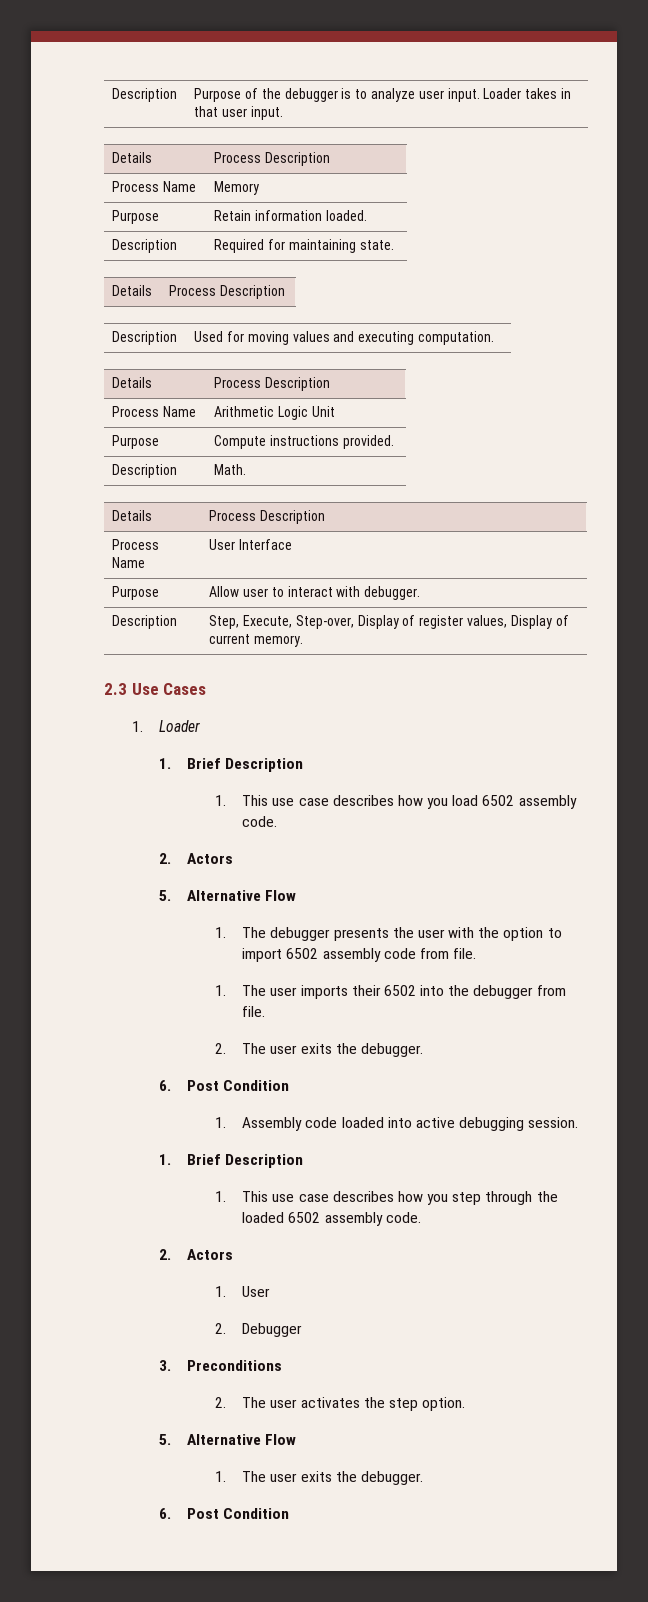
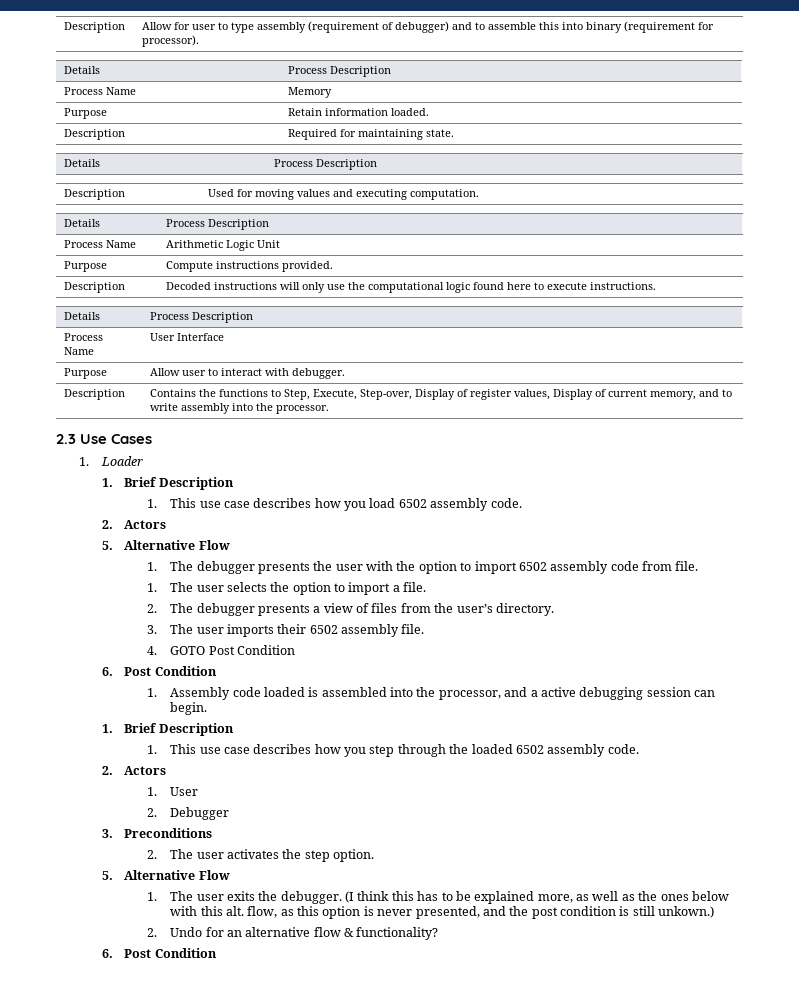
[112,88,178,102] [194,88,571,102] [194,106,283,120] Description | Purpose of the debugger is to analyze user input. Loader takes in that user input. -> [64,22,126,33] [142,21,715,33] [142,35,200,47] Description | Allow for user to type assembly (requirement of debugger) and to assemble this into binary (requirement for processor).
[214,464,247,475] Math. -> [166,282,657,293] Decoded instructions will only use the computational logic found here to execute instructions.
(178, 622) none -> [150,389,282,397] Contains the functions to
[254,635,304,647] memory. -> [650,389,733,400] [150,403,330,414] memory, and to write assembly into the processor.
[300,985,566,999] [242,1006,266,1017] [214,1043,423,1057] imports their 6502 into the debugger from file. // 2. The user exits the debugger. -> [226,582,427,595] [147,603,554,616] [147,624,425,637] [147,645,295,655] selects the option to import a file. // 2. The debugger presents a view of files from the user’s directory. // 3. The user imports their 6502 assembly file. // 4. GOTO Post Condition
[387,1117,579,1131] into active debugging session. -> [308,687,715,700] [170,702,208,715] is assembled into the processor, and a active debugging session can begin.
(423, 1478) none -> [344,891,729,904] [170,906,715,919] [147,927,439,940] (I think this has to be explained more, as well as the ones below with this alt. flow, as this option is never presented, and the post condition is still unkown.) // 2. Undo for an alternative flow & functionality?

